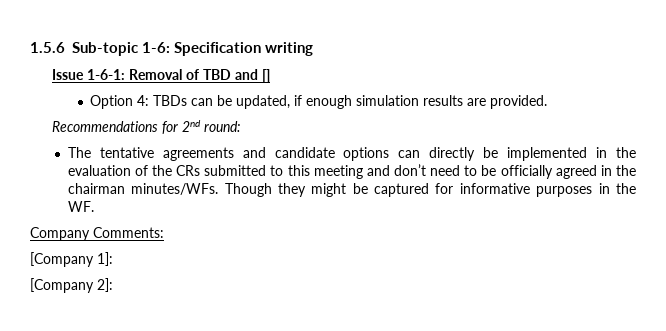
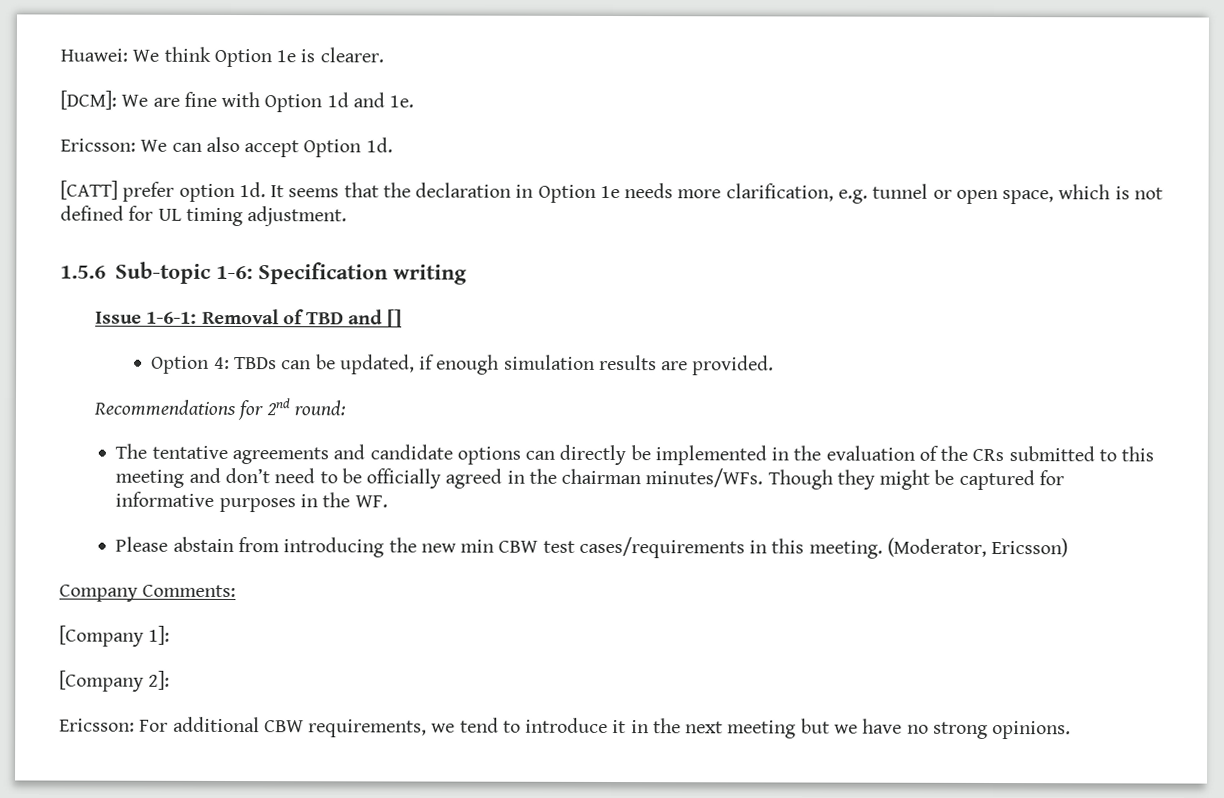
(30, 47) none -> [60,46,384,68] [60,90,415,113] [60,136,393,158] [60,180,1163,205] [60,205,348,227] Huawei: We think Option 1e is clearer. // [DCM]: We are fine with Option 1d and 1e. // Ericsson: We can also accept Option 1d. // [CATT] prefer option 1d. It seems that the declaration in Option 1e needs more clarification, e.g. tunnel or open space, which is not defined for UL timing adjustment. //
(94, 206) none -> [115,536,1069,559] // Please abstain from introducing the new min CBW test cases/requirements in this meeting. (Moderator, Ericsson)
(113, 285) none -> [59,716,1072,740] // Ericsson: For additional CBW requirements, we tend to introduce it in the next meeting but we have no strong opinions.

